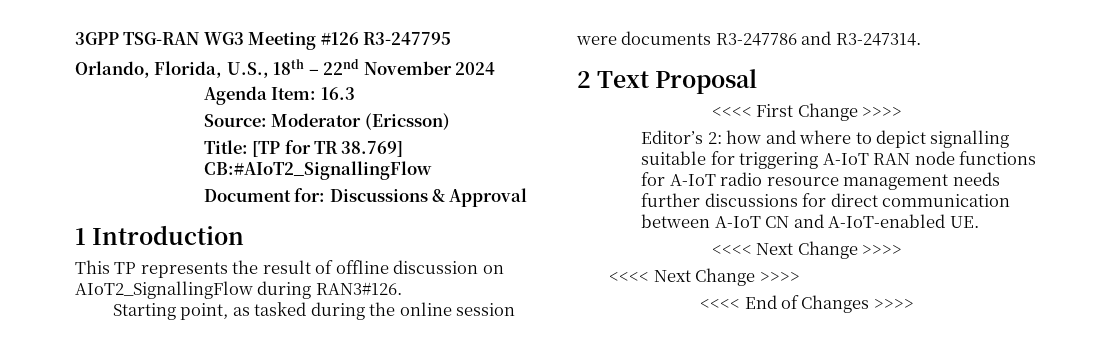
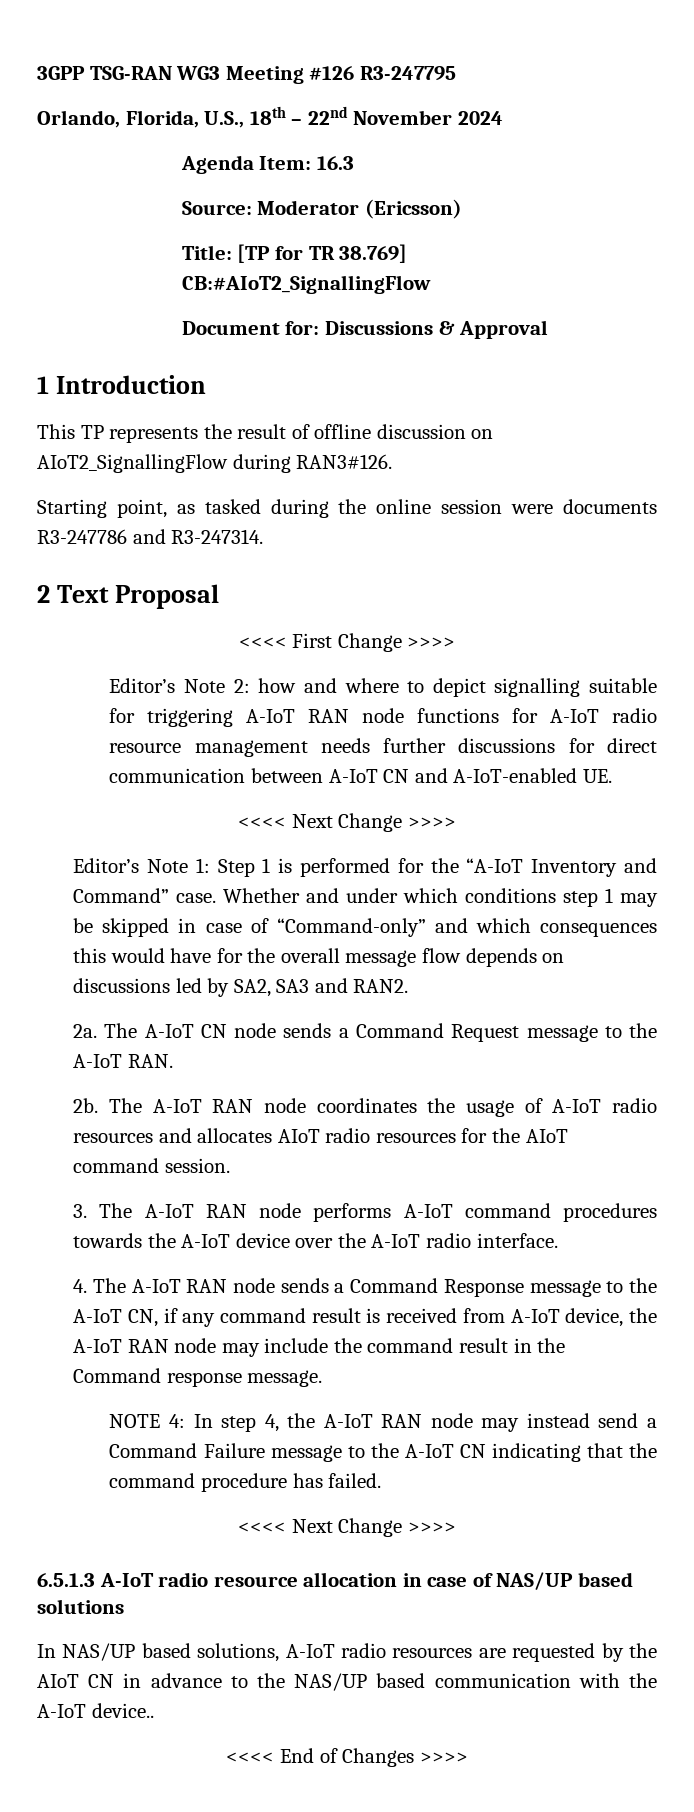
(704, 137) none -> [184,679,226,693] Note
[609,268,800,286] <<<< Next Change >>>> -> [73,858,657,877] [73,888,658,907] [73,918,657,937] [73,948,565,967] [73,978,409,997] [73,1023,657,1042] [73,1054,173,1068] [73,1098,657,1117] [73,1128,568,1143] [73,1158,230,1173] [73,1203,657,1222] [73,1233,558,1248] [73,1278,657,1297] [73,1308,657,1327] [73,1338,566,1357] [73,1368,323,1387] [109,1413,658,1432] [109,1443,657,1462] [109,1473,382,1492] [238,1518,456,1537] [37,1572,633,1590] [37,1599,124,1614] [37,1643,657,1662] [37,1673,657,1691] [37,1703,154,1718] Editor’s Note 1: Step 1 is performed for the “A-IoT Inventory and Command” case. Whether and under which conditions step 1 may be skipped in case of “Command-only” and which consequences this would have for the overall message flow depends on discussions led by SA2, SA3 and RAN2. // 2a. The A-IoT CN node sends a Command Request message to the A-IoT RAN. // 2b. The A-IoT RAN node coordinates the usage of A-IoT radio resources and allocates AIoT radio resources for the AIoT command session. // 3. The A-IoT RAN node performs A-IoT command procedures towards the A-IoT device over the A-IoT radio interface. // 4. The A-IoT RAN node sends a Command Response message to the A-IoT CN, if any command result is received from A-IoT device, the A-IoT RAN node may include the command result in the Command response message. // NOTE 4: In step 4, the A-IoT RAN node may instead send a Command Failure message to the A-IoT CN indicating that the command procedure has failed. // <<<< Next Change >>>> // 6.5.1.3 A-IoT radio resource allocation in case of NAS/UP based solutions // In NAS/UP based solutions, A-IoT radio resources are requested by the AIoT CN in advance to the NAS/UP based communication with the A-IoT device..

